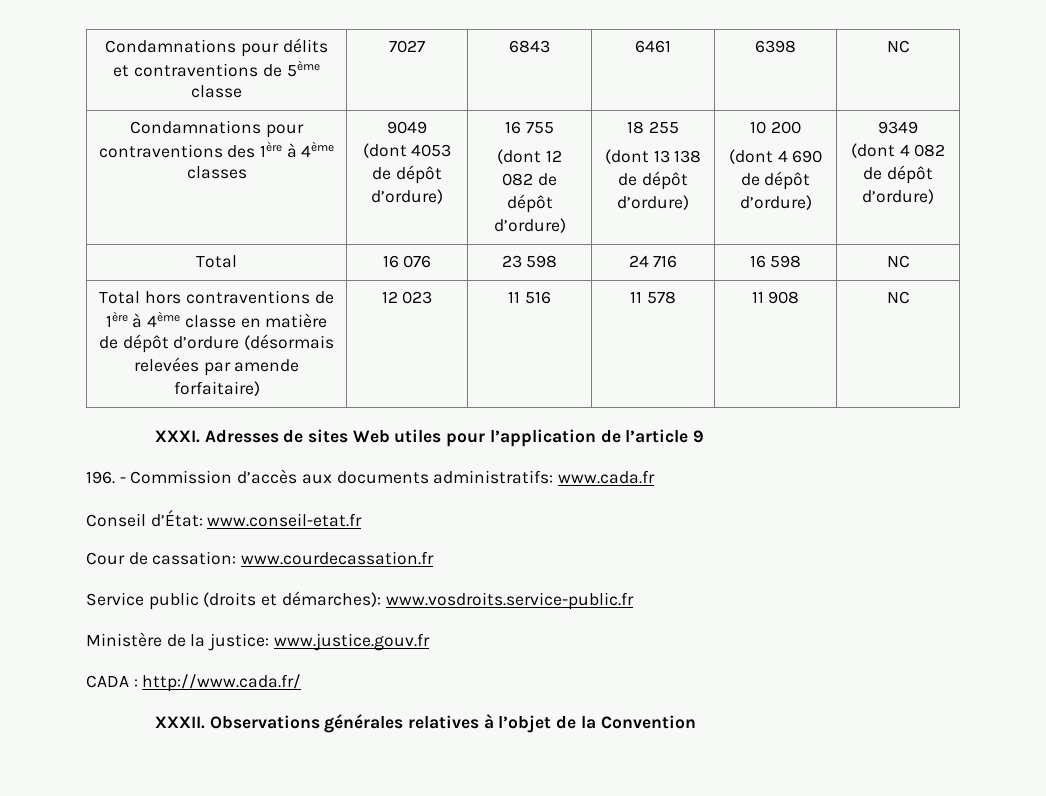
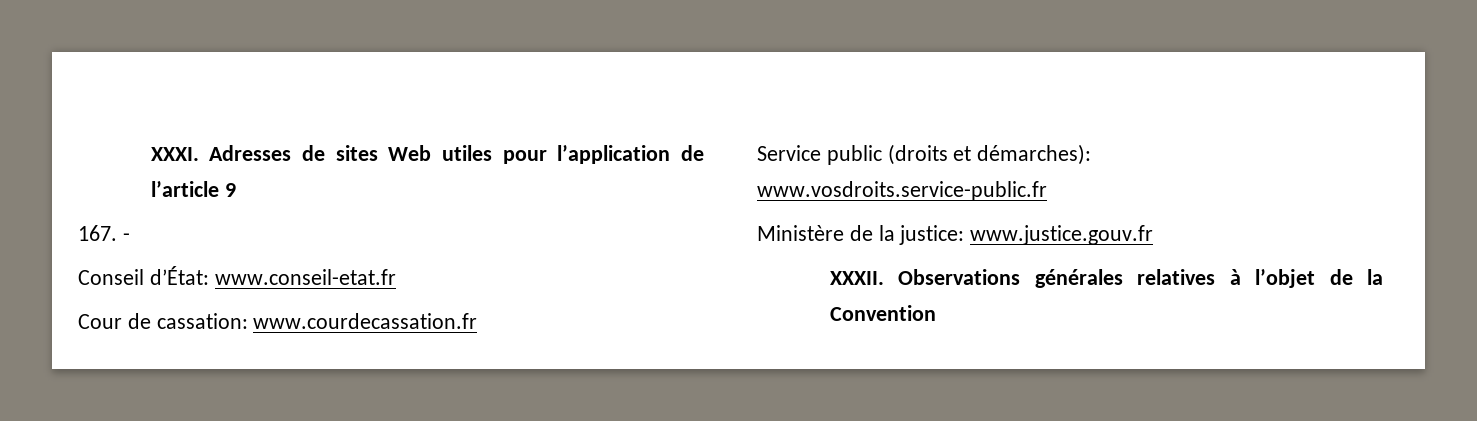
[105,38,328,57] [113,60,320,77] [191,85,242,98] [389,40,425,53] [509,40,550,53] [635,40,671,53] [755,40,796,53] [886,40,910,53] [130,120,304,138] [98,141,335,158] [186,166,247,179] [387,121,427,134] [362,143,452,158] [372,165,442,184] [371,189,443,204] [505,121,554,134] [497,149,562,164] [502,173,557,186] [506,194,553,213] [493,218,566,233] [627,121,679,134] [604,149,702,164] [618,171,688,190] [617,195,689,210] [750,121,801,134] [728,149,823,164] [740,171,811,190] [739,195,812,210] [878,121,918,134] [850,143,946,158] [863,165,933,184] [862,189,934,204] [196,255,237,268] [382,255,432,268] [501,255,558,268] [628,255,678,268] [749,255,802,268] [886,255,910,268] [99,290,334,304] [105,311,328,328] [98,334,335,353] [133,357,300,376] [173,381,260,396] [381,291,433,304] [508,291,551,304] [630,291,676,304] [751,291,800,304] [886,291,910,304] Condamnations pour délits et contraventions de 5ème classe | 7027 | 6843 | 6461 | 6398 | NC // Condamnations pour contraventions des 1ère à 4ème classes | 9049 // (dont 4053 de dépôt d’ordure) | 16 755 // (dont 12 082 de dépôt d’ordure) | 18 255 // (dont 13 138 de dépôt d’ordure) | 10 200 // (dont 4 690 de dépôt d’ordure) | 9349 // (dont 4 082 de dépôt d’ordure) // Total | 16 076 | 23 598 | 24 716 | 16 598 | NC // Total hors contraventions de 1ère à 4ème classe en matière de dépôt d’ordure (désormais relevées par amende forfaitaire) | 12 023 | 11 516 | 11 578 | 11 908 | NC // -> (150, 154) none
[86,471,115,484] 196. -> [78,225,117,241] 167.
[130,469,656,484] Commission d’accès aux documents administratifs: www.cada.fr -> (130, 237) none
[86,674,302,692] // CADA : http://www.cada.fr/ -> (1154, 235) none

